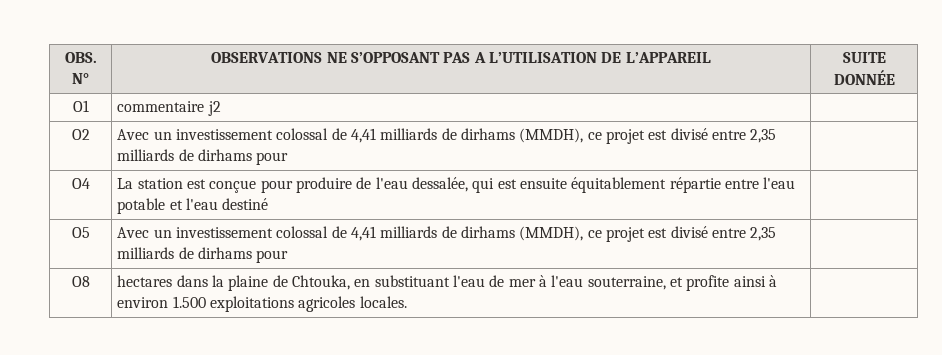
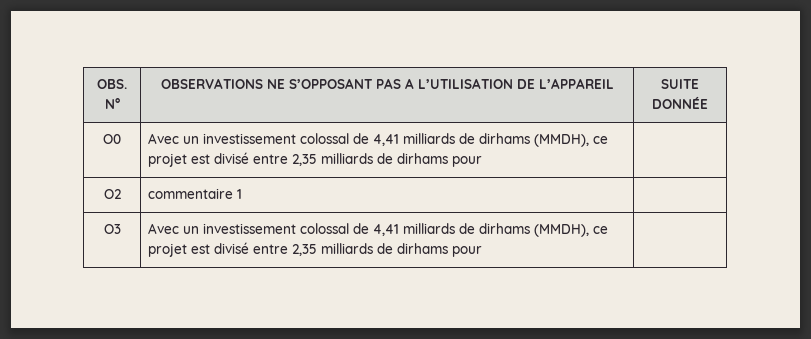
[72,100,89,112] [117,101,221,116] [71,129,90,140] O1 | commentaire j2 | // O2 -> [103,134,121,144] O0
[71,178,90,189] [117,177,796,193] [117,198,269,214] [71,227,90,238] O4 | La station est conçue pour produire de l'eau dessalée, qui est ensuite équitablement répartie entre l'eau potable et l'eau destiné | // O5 -> [103,189,121,199] [147,188,242,199] [103,224,121,234] O2 | commentaire 1 | // O3
[71,276,90,287] [117,275,777,291] [117,296,407,312] // O8 | hectares dans la plaine de Chtouka, en substituant l'eau de mer à l'eau souterraine, et profite ainsi à environ 1.500 exploitations agricoles locales. | -> (482, 251) none

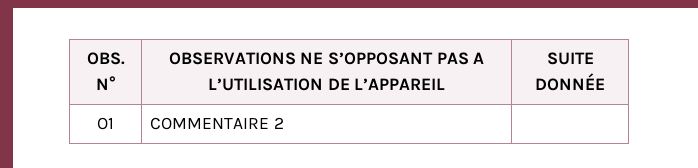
[103,134,121,144] [147,133,608,147] [147,152,482,167] [103,189,121,199] [147,188,242,199] [103,224,121,234] [147,223,608,237] [147,242,482,257] O0 | Avec un investissement colossal de 4,41 milliards de dirhams (MMDH), ce projet est divisé entre 2,35 milliards de dirhams pour | // O2 | commentaire 1 | // O3 | Avec un investissement colossal de 4,41 milliards de dirhams (MMDH), ce projet est divisé entre 2,35 milliards de dirhams pour -> [97,117,114,130] [150,117,285,130] O1 | COMMENTAIRE 2

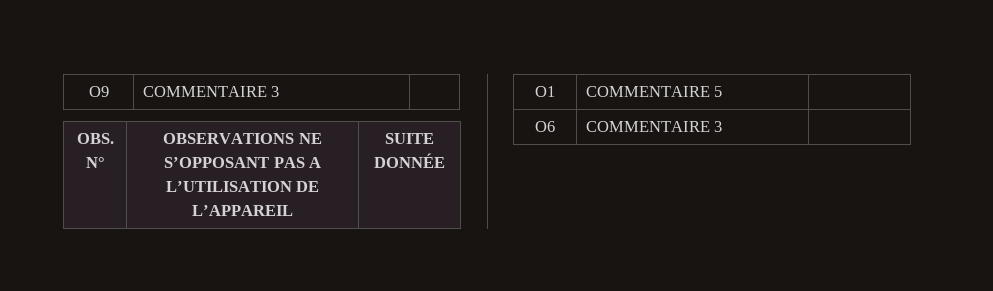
(86, 58) none -> [88,86,109,97] [142,86,280,97] O9 | COMMENTAIRE 3 | //
[274,117,285,129] 2 -> [714,86,723,97] [535,121,555,132] [585,121,723,132] 5 | // O6 | COMMENTAIRE 3

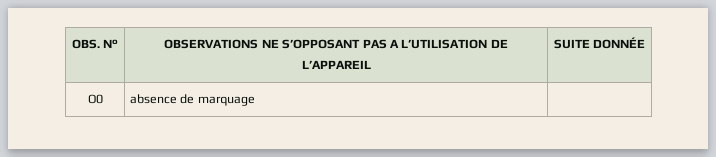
[88,86,109,97] [142,86,280,97] O9 | COMMENTAIRE 3 | // -> (71, 44) none
[535,86,555,97] [585,86,723,97] [535,121,555,132] [585,121,723,132] O1 | COMMENTAIRE 5 | // O6 | COMMENTAIRE 3 -> [87,94,103,104] [129,94,255,106] O0 | absence de marquage

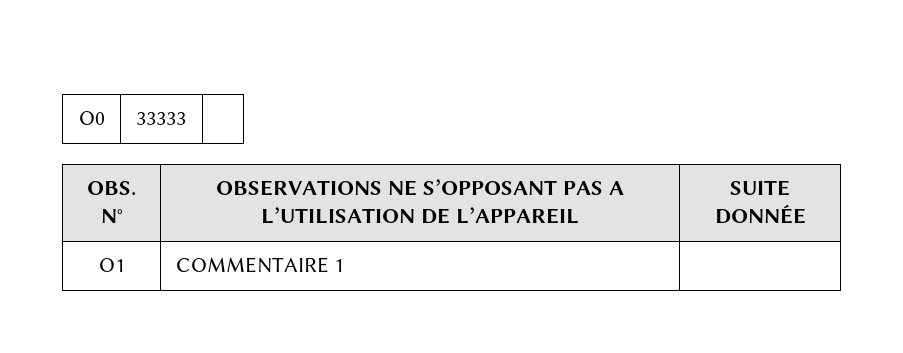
(71, 44) none -> [78,111,105,125] [135,112,186,125] O0 | 33333 | //
[87,94,103,104] [129,94,255,106] O0 | absence de marquage -> [98,258,125,272] [175,257,345,273] O1 | COMMENTAIRE 1

